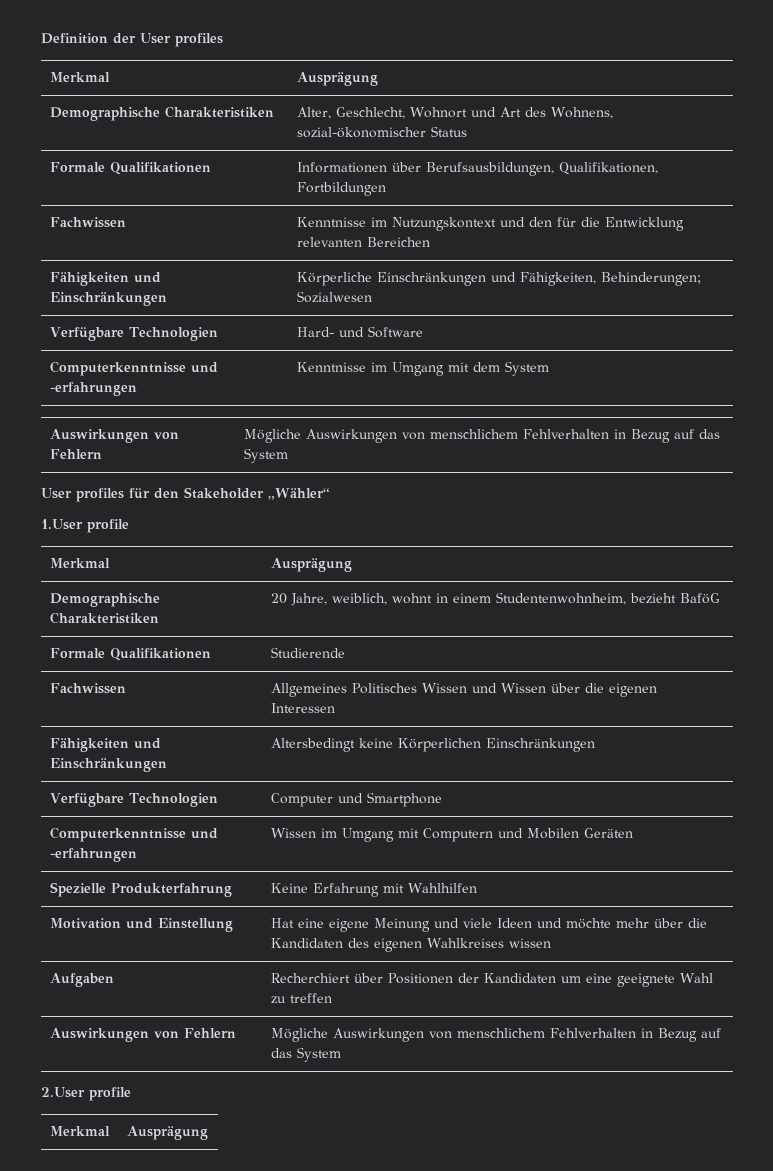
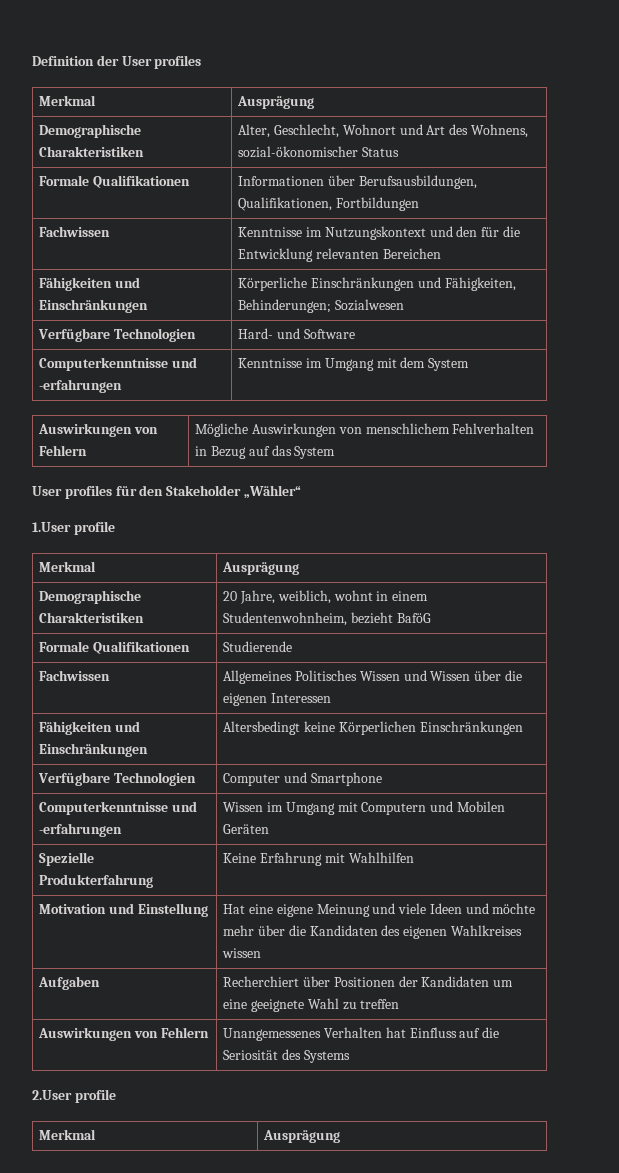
[270,1028,721,1042] [270,1047,341,1062] Mögliche Auswirkungen von menschlichem Fehlverhalten in Bezug auf das System -> [223,1027,500,1041] [223,1049,350,1063] Unangemessenes Verhalten hat Einfluss auf die Seriosität des Systems

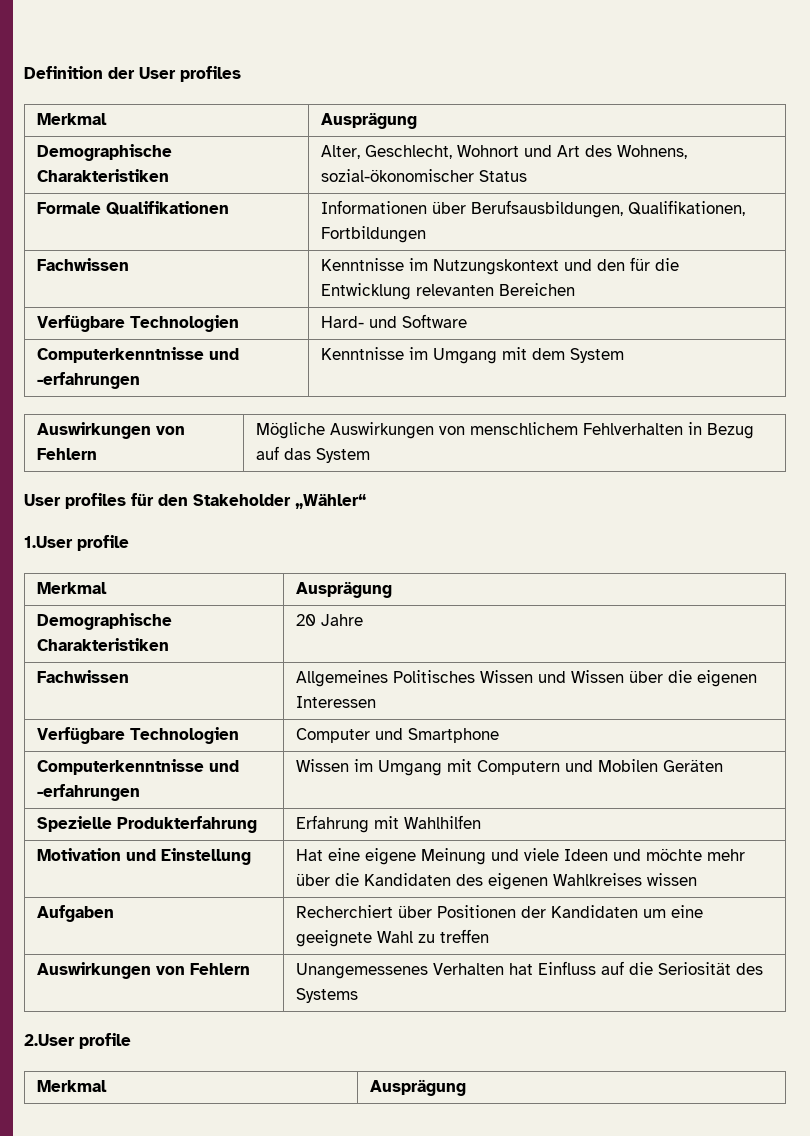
[39,277,141,291] [39,299,149,313] [238,277,516,291] [238,299,405,313] // Fähigkeiten und Einschränkungen | Körperliche Einschränkungen und Fähigkeiten, Behinderungen; Sozialwesen -> (575, 289) none
[240,590,429,604] [223,612,431,626] [39,641,191,654] [223,641,293,652] Jahre, weiblich, wohnt in einem Studentenwohnheim, bezieht BaföG // Formale Qualifikationen | Studierende -> [320,614,363,626] Jahre
[39,721,141,735] [39,743,149,757] [223,721,523,735] // Fähigkeiten und Einschränkungen | Altersbedingt keine Körperlichen Einschränkungen -> (376, 702) none
[223,853,257,863] Keine -> (257, 824) none

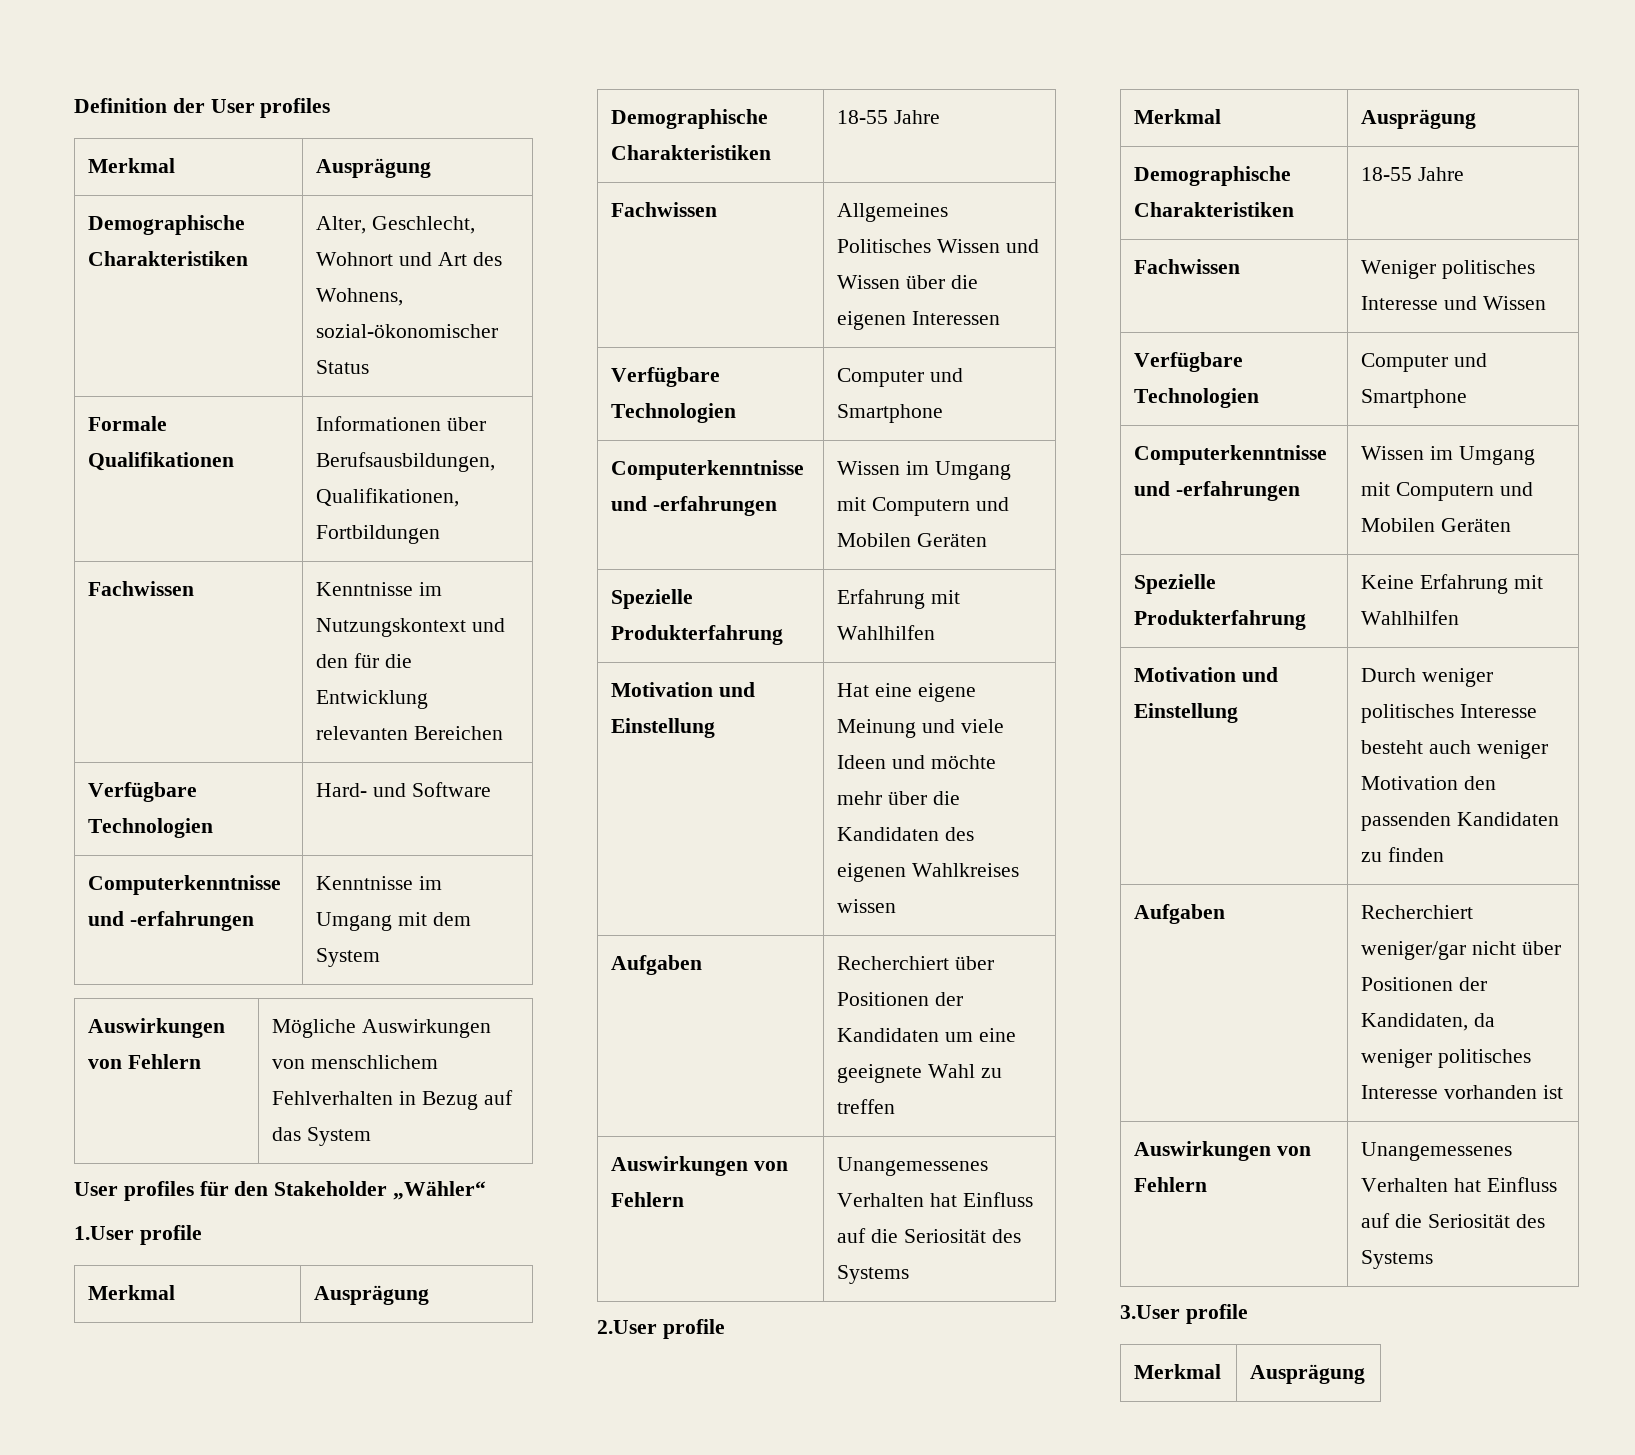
[295,614,316,626] 20 -> [837,110,889,124] 18-55
(466, 1087) none -> [1134,166,1292,186] [1134,202,1295,217] [1361,167,1464,181] [1134,259,1241,274] [1361,260,1535,279] [1361,296,1546,310] [1134,352,1244,372] [1134,388,1260,408] [1361,353,1487,372] [1361,389,1468,408] [1134,445,1328,465] [1134,481,1300,501] [1361,446,1535,465] [1361,482,1533,501] [1361,518,1511,532] [1134,574,1217,594] [1134,610,1307,630] [1361,574,1543,594] [1361,610,1460,625] [1134,667,1278,682] [1134,703,1239,723] [1361,668,1493,687] [1361,704,1537,723] [1361,740,1548,759] [1361,776,1496,790] [1361,812,1559,831] [1361,847,1444,862] [1134,904,1226,924] [1361,905,1474,919] [1361,941,1561,960] [1361,977,1487,991] [1361,1013,1495,1031] [1361,1049,1531,1068] [1361,1085,1563,1099] [1134,1141,1311,1161] [1134,1177,1208,1192] [1361,1142,1513,1161] [1361,1177,1557,1192] [1361,1213,1545,1228] [1361,1250,1434,1269] [1120,1304,1248,1324] [1134,1364,1222,1379] [1250,1364,1366,1384] // Demographische Charakteristiken | 18-55 Jahre // Fachwissen | Weniger politisches Interesse und Wissen // Verfügbare Technologien | Computer und Smartphone // Computerkenntnisse und -erfahrungen | Wissen im Umgang mit Computern und Mobilen Geräten // Spezielle Produkterfahrung | Keine Erfahrung mit Wahlhilfen // Motivation und Einstellung | Durch weniger politisches Interesse besteht auch weniger Motivation den passenden Kandidaten zu finden // Aufgaben | Recherchiert weniger/gar nicht über Positionen der Kandidaten, da weniger politisches Interesse vorhanden ist // Auswirkungen von Fehlern | Unangemessenes Verhalten hat Einfluss auf die Seriosität des Systems // 3.User profile // Merkmal | Ausprägung

